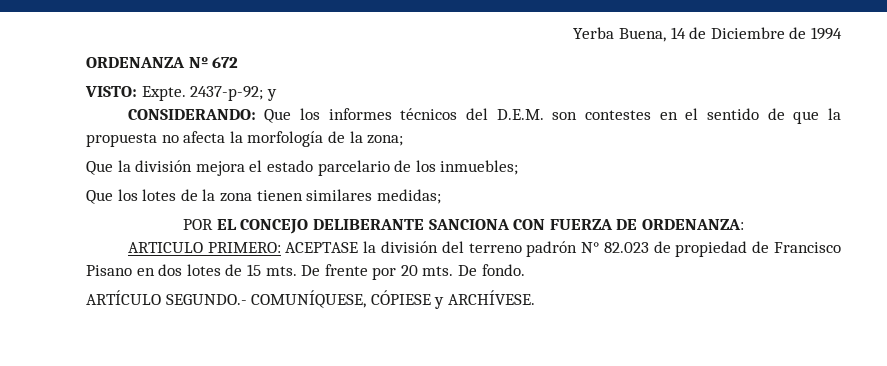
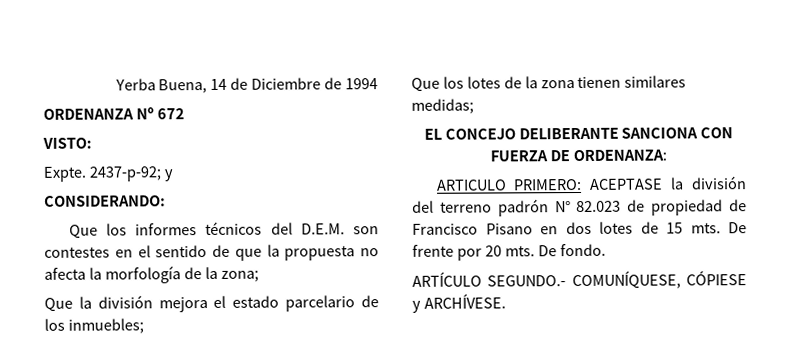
(137, 91) none -> (92, 143) //
(256, 114) none -> (166, 201) //
[183,219,214,230] POR -> (474, 106) none

